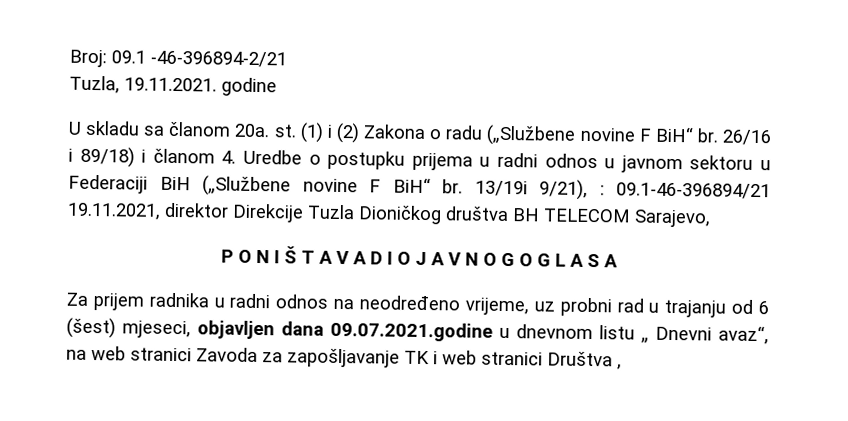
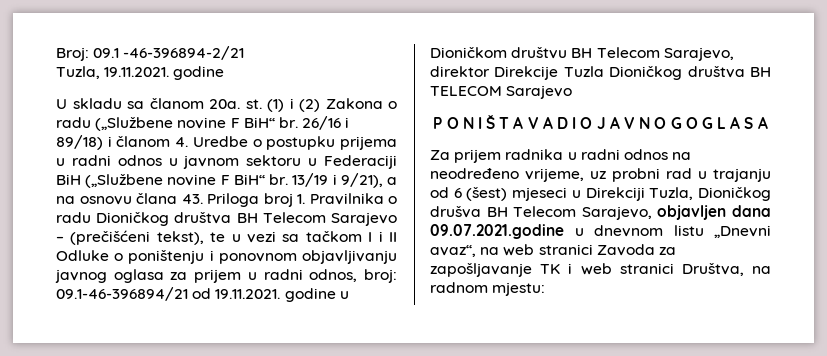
[474,179,771,200] [67,202,161,220] 13/19i 9/21), : 09.1-46-396894/21 19.11.2021, -> [292,173,398,188] [56,193,397,207] [56,212,397,226] [56,230,397,245] [56,250,397,264] [55,269,398,283] [56,287,349,302] [430,47,734,61] 13/19 i 9/21), a na osnovu člana 43. Priloga broj 1. Pravilnika o radu Dioničkog društva BH Telecom Sarajevo – (prečišćeni tekst), te u vezi sa tačkom I i II Odluke o poništenju i ponovnom objavljivanju javnog oglasa za prijem u radni odnos, broj: 09.1-46-396894/21 od 19.11.2021. godine u Dioničkom društvu BH Telecom Sarajevo,
[634,209,711,228] Sarajevo, -> [506,85,573,99] Sarajevo
[122,320,191,339] mjeseci, -> [512,187,771,201] [430,206,652,220] mjeseci u Direkciji Tuzla, Dioničkog drušva BH Telecom Sarajevo,
[641,326,712,343] „ Dnevni -> [714,225,771,238] „Dnevni
[547,351,622,370] Društva , -> [681,263,771,276] [430,282,546,296] Društva, na radnom mjestu:

